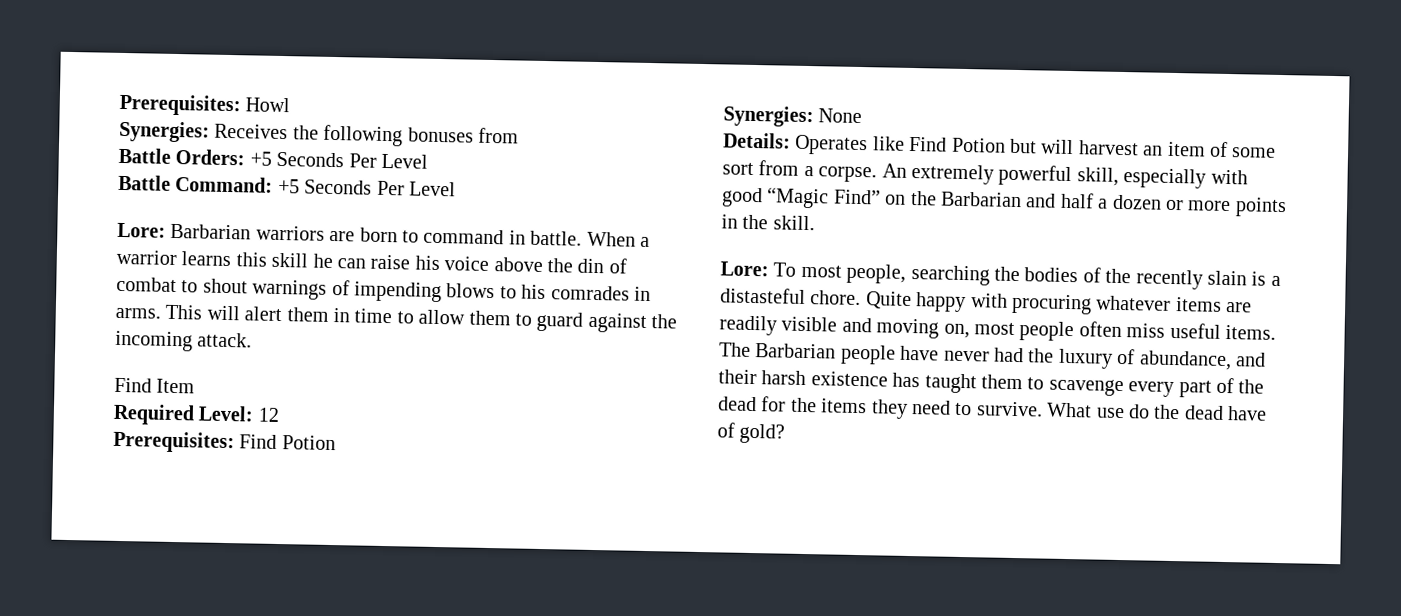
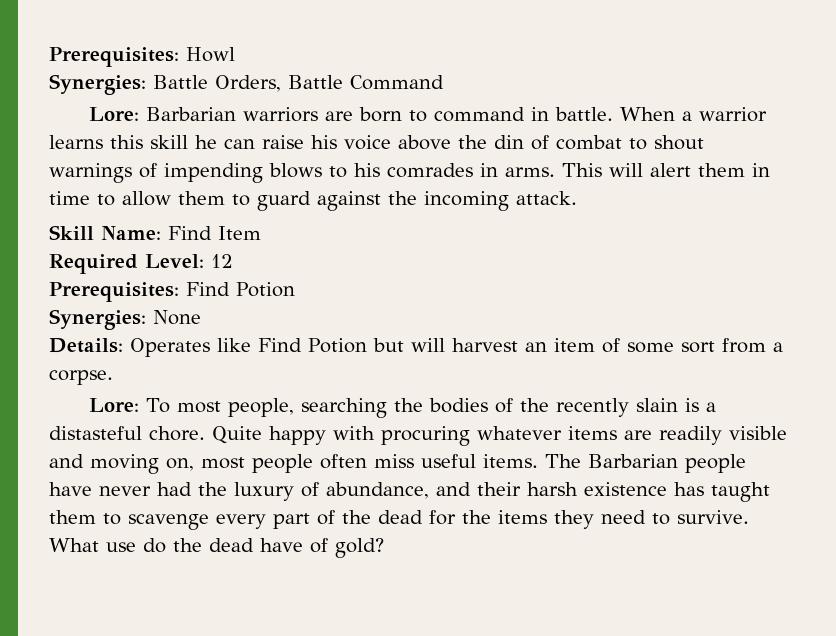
[214,123,519,147] [118,147,428,169] [118,174,456,197] Receives the following bonuses from // Battle Orders: +5 Seconds Per Level // Battle Command: +5 Seconds Per Level -> [153,75,444,92] Battle Orders, Battle Command
(253, 340) none -> [49,225,161,240] Skill Name:
[881,163,1248,189] [721,187,1287,218] [721,214,815,231] An extremely powerful skill, especially with good “Magic Find” on the Barbarian and half a dozen or more points in the skill. -> (113, 377) none

